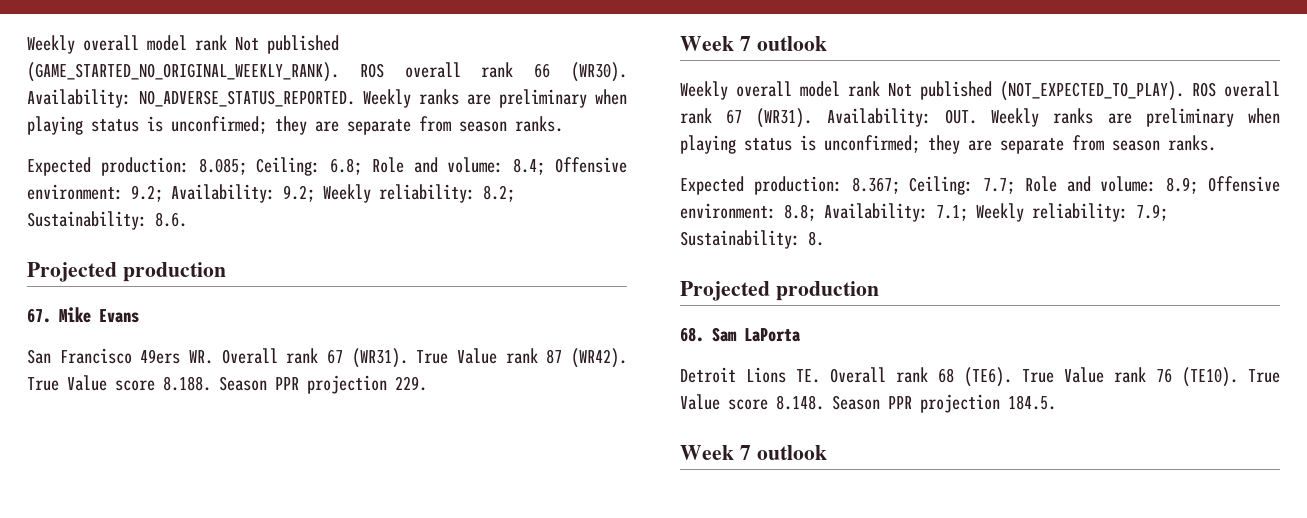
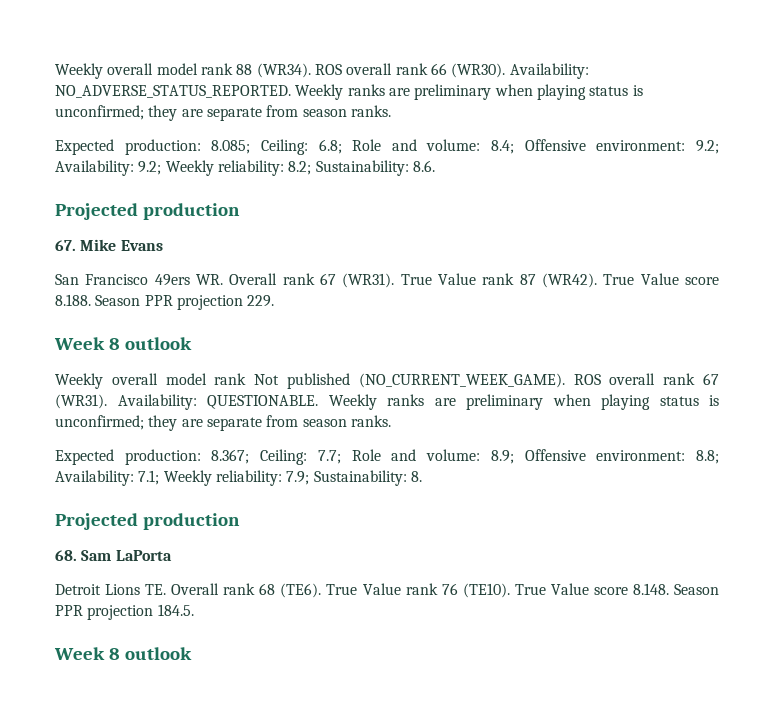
[27,35,339,54] [27,62,339,82] Weekly overall model rank Not published (GAME_STARTED_NO_ORIGINAL_WEEKLY_RANK). -> [55,63,311,79] Weekly overall model rank 88 (WR34).
[739,36,751,51] 7 -> [108,338,120,350] 8
[1000,81,1184,101] (NOT_EXPECTED_TO_PLAY). -> [358,373,565,388] (NO_CURRENT_WEEK_GAME).
[944,109,977,124] OUT. -> [207,395,318,409] QUESTIONABLE.
[739,445,751,460] 7 -> [108,648,120,660] 8

